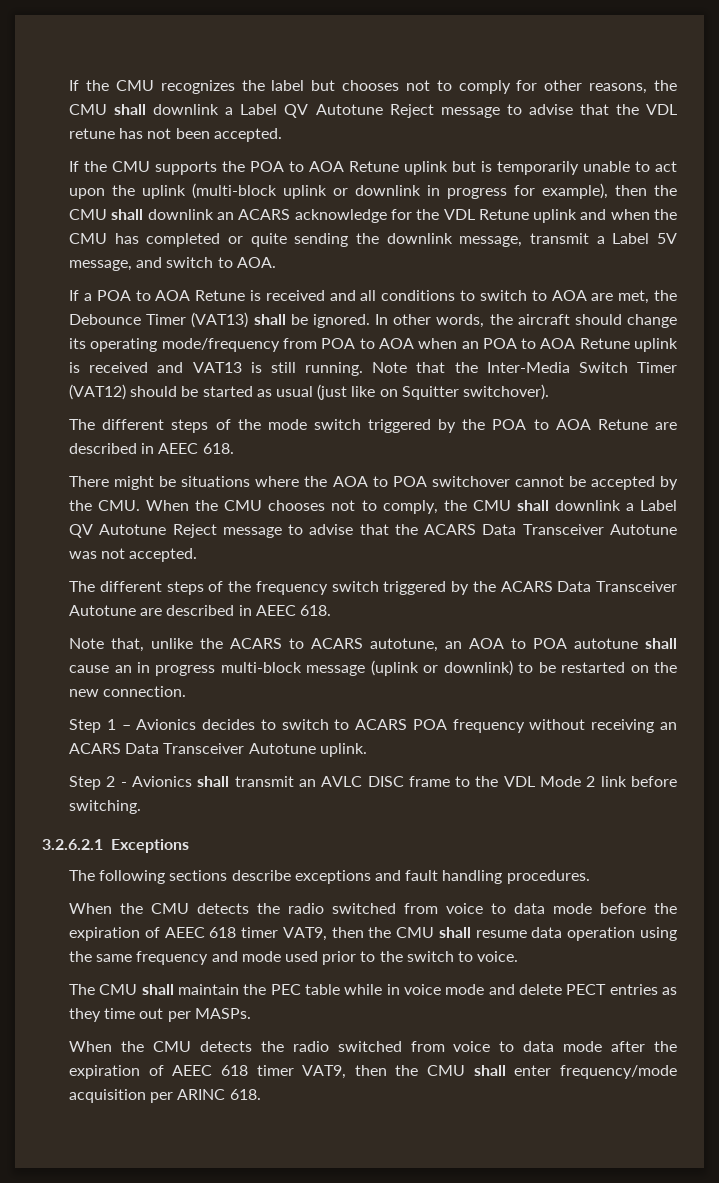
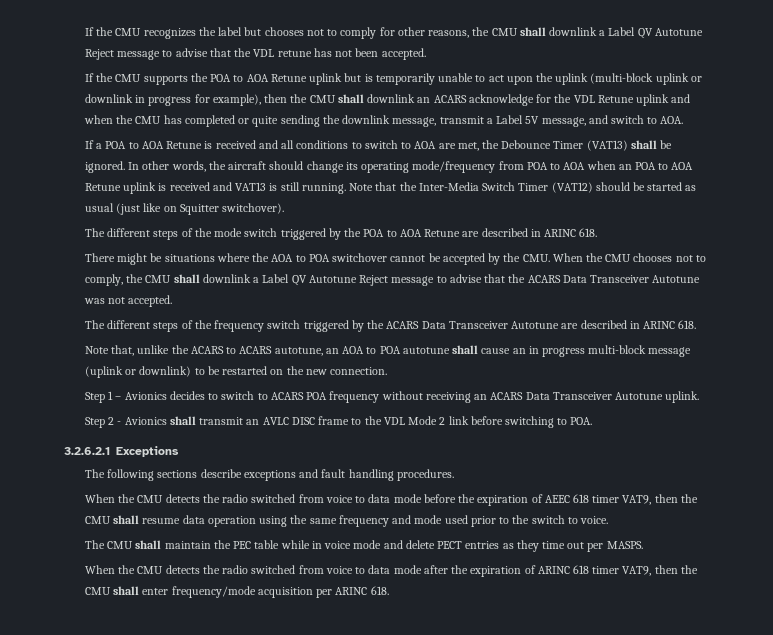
[158,443,199,454] AEEC -> [544,229,577,237] ARINC
[255,605,296,616] AEEC -> [643,321,676,329] ARINC
[69,800,142,814] switching. -> [505,416,593,428] switching to POA.
[194,1008,251,1019] MASPs. -> [606,541,643,549] MASPS.
[172,1065,213,1076] AEEC -> [537,566,570,574] ARINC

